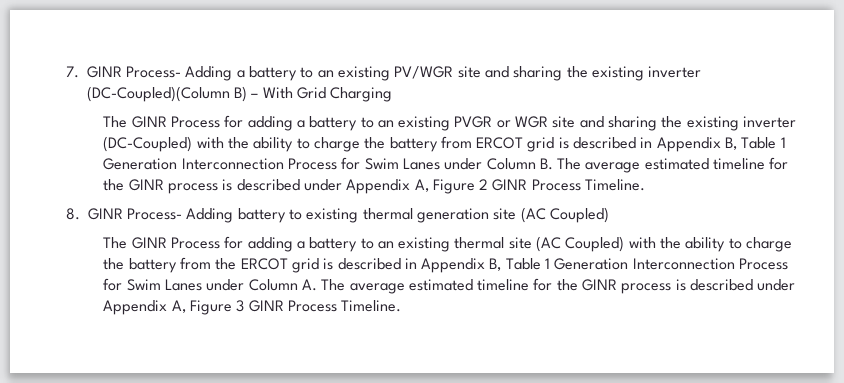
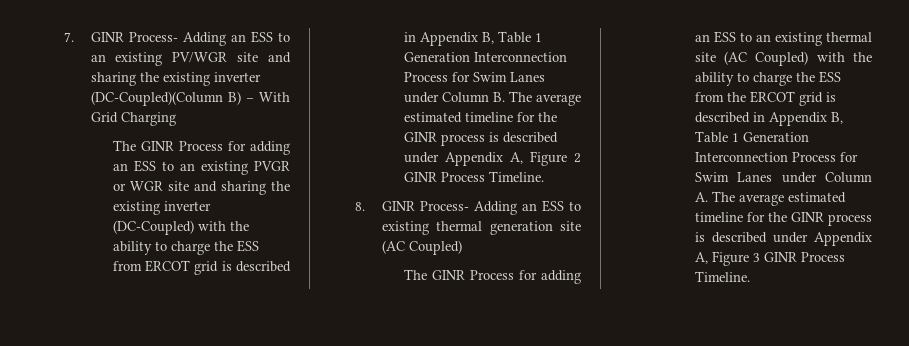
[236,66,298,81] a battery -> [230,31,273,43] an ESS
[296,116,358,131] a battery -> [112,160,156,172] an ESS
[389,137,438,152] battery -> [236,240,259,252] ESS
[237,208,286,223] battery -> [521,200,564,212] an ESS
[296,237,358,252] a battery -> [694,31,736,43] an ESS
[128,258,177,273] battery -> [818,71,841,83] ESS

